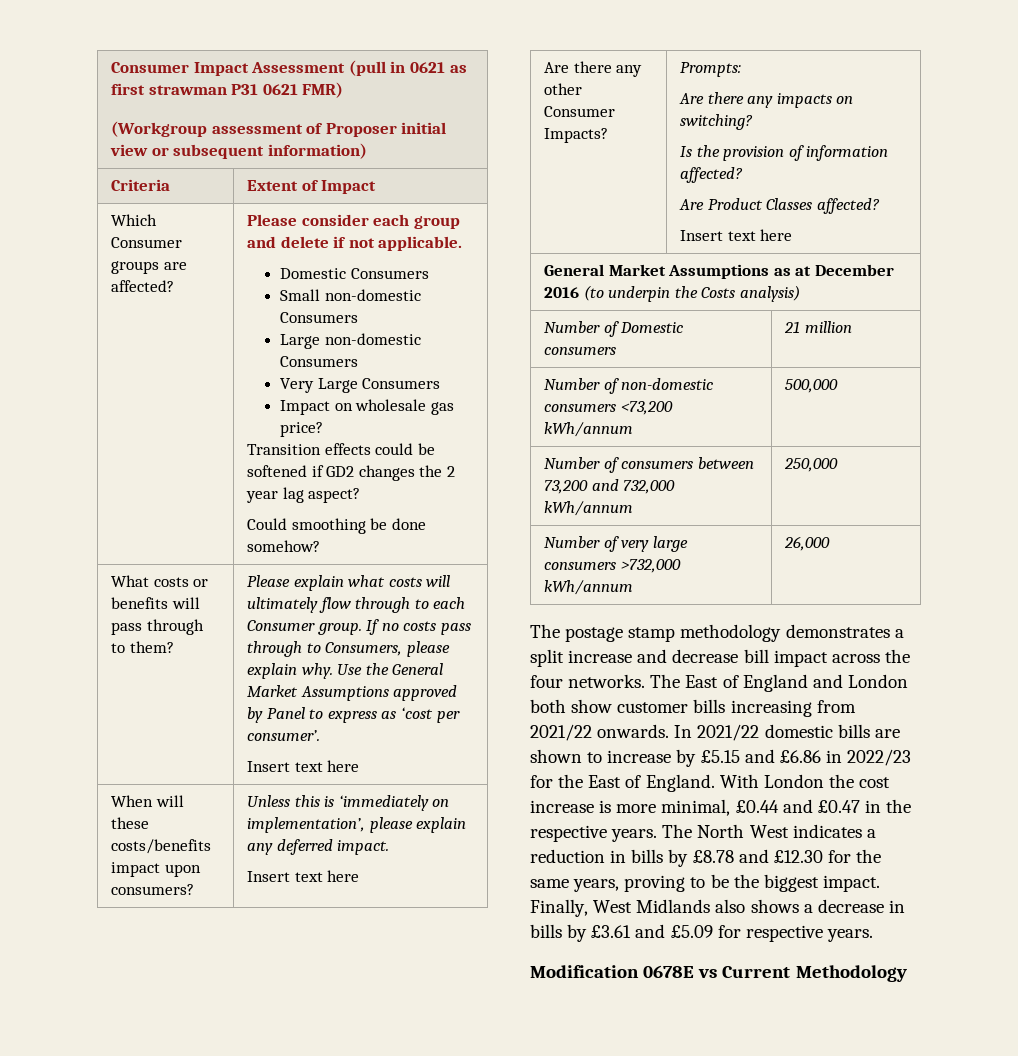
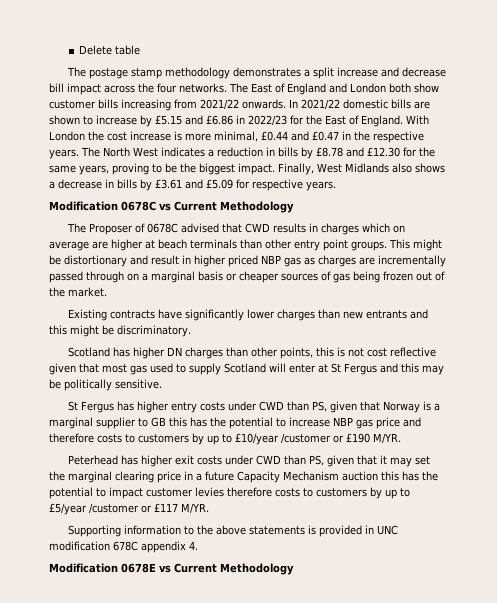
[111,60,467,76] [111,82,344,98] [111,121,447,137] [110,143,367,159] [111,179,171,191] [247,180,377,194] [111,214,158,226] [111,237,183,248] [111,261,187,274] [111,280,175,292] [247,214,460,229] [247,236,463,251] [280,268,429,279] [280,289,421,301] [280,312,359,323] [280,333,421,349] [280,356,359,367] [280,378,441,393] [280,399,455,415] [280,422,324,437] [247,443,435,455] [247,465,456,481] [246,487,361,503] [247,518,426,534] [247,540,321,552] [111,575,209,587] [111,597,200,609] [111,619,204,635] [111,641,174,653] [247,575,451,591] [247,597,466,613] [247,619,472,635] [247,641,450,657] [247,663,444,679] [247,685,458,701] [247,707,460,723] [247,730,321,741] [247,760,360,772] [111,795,184,807] [111,817,150,829] [111,839,212,854] [111,862,201,877] [111,884,195,895] [247,795,450,811] [247,817,467,833] [247,839,390,855] [247,870,360,882] [544,61,643,77] [544,83,583,95] [544,106,616,117] [544,128,609,143] [680,62,742,77] [679,92,854,108] [680,114,754,130] [680,145,889,161] [680,167,744,183] [679,198,880,214] [680,229,793,241] [544,264,895,279] [544,285,801,302] [544,321,684,337] [544,347,617,355] [784,321,852,333] [544,378,714,394] [544,401,673,415] [544,422,634,437] [785,379,839,393] [544,457,754,473] [544,479,676,494] [544,501,634,516] [784,458,839,472] [544,536,688,552] [544,559,681,573] [544,580,634,595] [784,536,831,551] Consumer Impact Assessment (pull in 0621 as first strawman P31 0621 FMR) // (Workgroup assessment of Proposer initial view or subsequent information) // Criteria | Extent of Impact // Which Consumer groups are affected? | Please consider each group and delete if not applicable. // Domestic Consumers // Small non-domestic Consumers // Large non-domestic Consumers // Very Large Consumers // Impact on wholesale gas price? // Transition effects could be softened if GD2 changes the 2 year lag aspect? // Could smoothing be done somehow? // What costs or benefits will pass through to them? | Please explain what costs will ultimately flow through to each Consumer group. If no costs pass through to Consumers, please explain why. Use the General Market Assumptions approved by Panel to express as ‘cost per consumer’. // Insert text here // When will these costs/benefits impact upon consumers? | Unless this is ‘immediately on implementation’, please explain any deferred impact. // Insert text here // Are there any other Consumer Impacts? | Prompts: // Are there any impacts on switching? // Is the provision of information affected? // Are Product Classes affected? // Insert text here // General Market Assumptions as at December 2016 (to underpin the Costs analysis) // Number of Domestic consumers | 21 million // Number of non-domestic consumers <73,200 kWh/annum | 500,000 // Number of consumers between 73,200 and 732,000 kWh/annum | 250,000 // Number of very large consumers >732,000 kWh/annum | 26,000 -> [78,45,140,55] Delete table
(873, 935) none -> [49,201,294,213] [67,223,406,235] [49,239,442,251] [49,255,446,267] [49,271,445,283] [49,287,107,297] [68,309,429,321] [49,325,191,337] [68,347,437,359] [49,363,444,375] [49,379,162,391] [68,401,441,413] [49,417,421,429] [49,433,401,445] [68,455,431,467] [49,471,438,483] [49,487,410,499] [49,503,209,515] [68,525,399,537] [49,541,198,553] // Modification 0678C vs Current Methodology // The Proposer of 0678C advised that CWD results in charges which on average are higher at beach terminals than other entry point groups. This might be distortionary and result in higher priced NBP gas as charges are incrementally passed through on a marginal basis or cheaper sources of gas being frozen out of the market. // Existing contracts have significantly lower charges than new entrants and this might be discriminatory. // Scotland has higher DN charges than other points, this is not cost reflective given that most gas used to supply Scotland will enter at St Fergus and this may be politically sensitive. // St Fergus has higher entry costs under CWD than PS, given that Norway is a marginal supplier to GB this has the potential to increase NBP gas price and therefore costs to customers by up to £10/year /customer or £190 M/YR. // Peterhead has higher exit costs under CWD than PS, given that it may set the marginal clearing price in a future Capacity Mechanism auction this has the potential to impact customer levies therefore costs to customers by up to £5/year /customer or £117 M/YR. // Supporting information to the above statements is provided in UNC modification 678C appendix 4.

